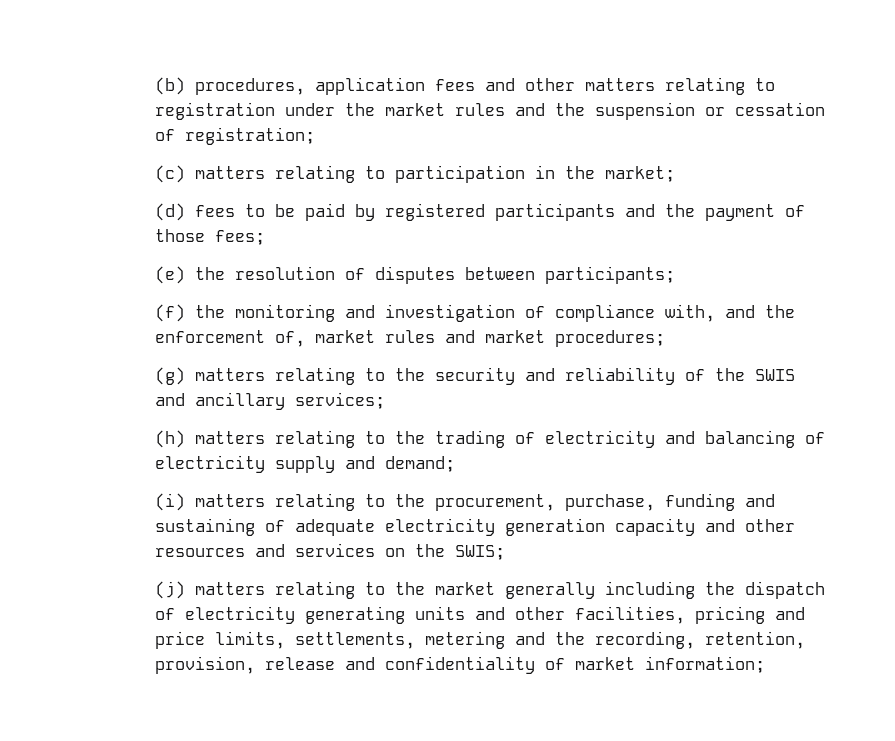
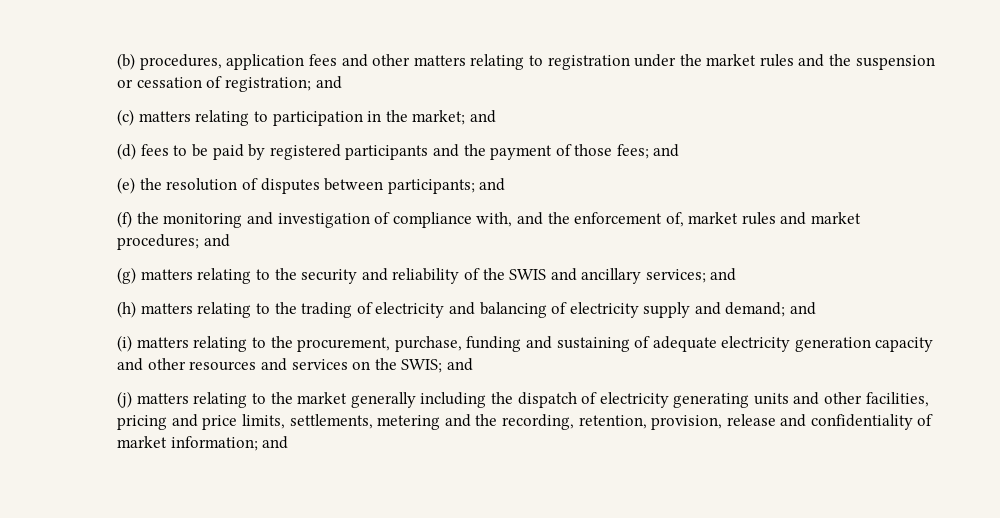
(316, 136) none -> [315,76,342,89] and
(676, 174) none -> [469,110,496,123] and
(266, 237) none -> [653,144,680,157] and
(676, 275) none -> [479,178,506,191] and
(666, 338) none -> [203,234,230,247] and
(386, 400) none -> [710,268,737,281] and
(456, 464) none -> [790,302,817,315] and
(506, 552) none -> [446,358,473,371] and
(766, 664) none -> [262,436,289,449] and

